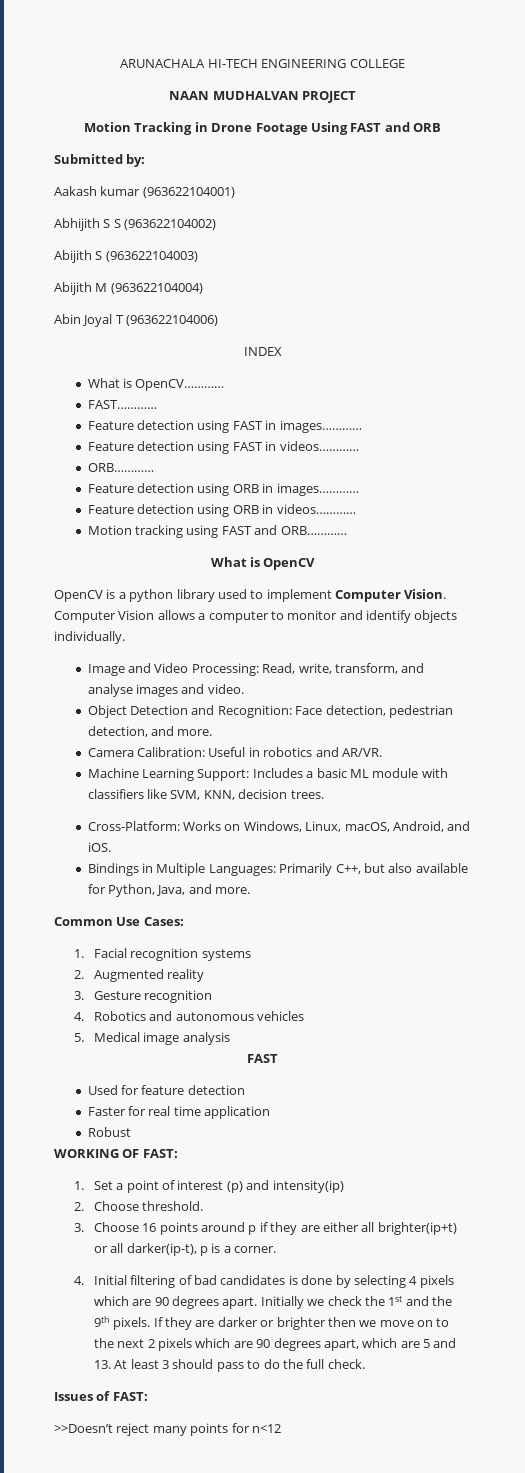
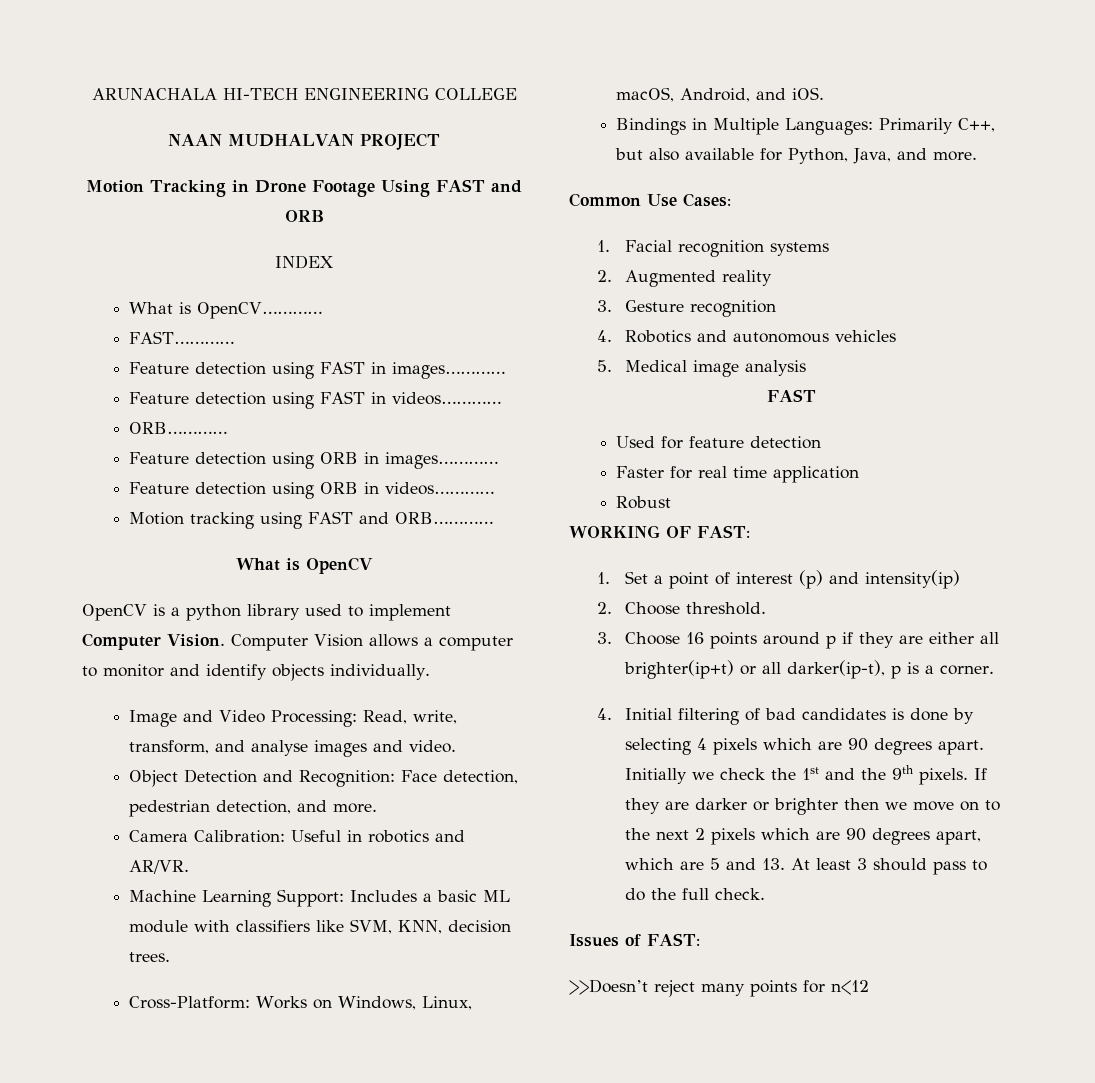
[54,154,146,167] [54,186,235,198] [54,218,217,231] [54,250,198,263] [54,282,203,295] [54,314,219,327] // Submitted by: // Aakash kumar (963622104001) // Abhijith S S (963622104002) // Abijith S (963622104003) // Abijith M (963622104004) // Abin Joyal T (963622104006) -> (324, 216) none

